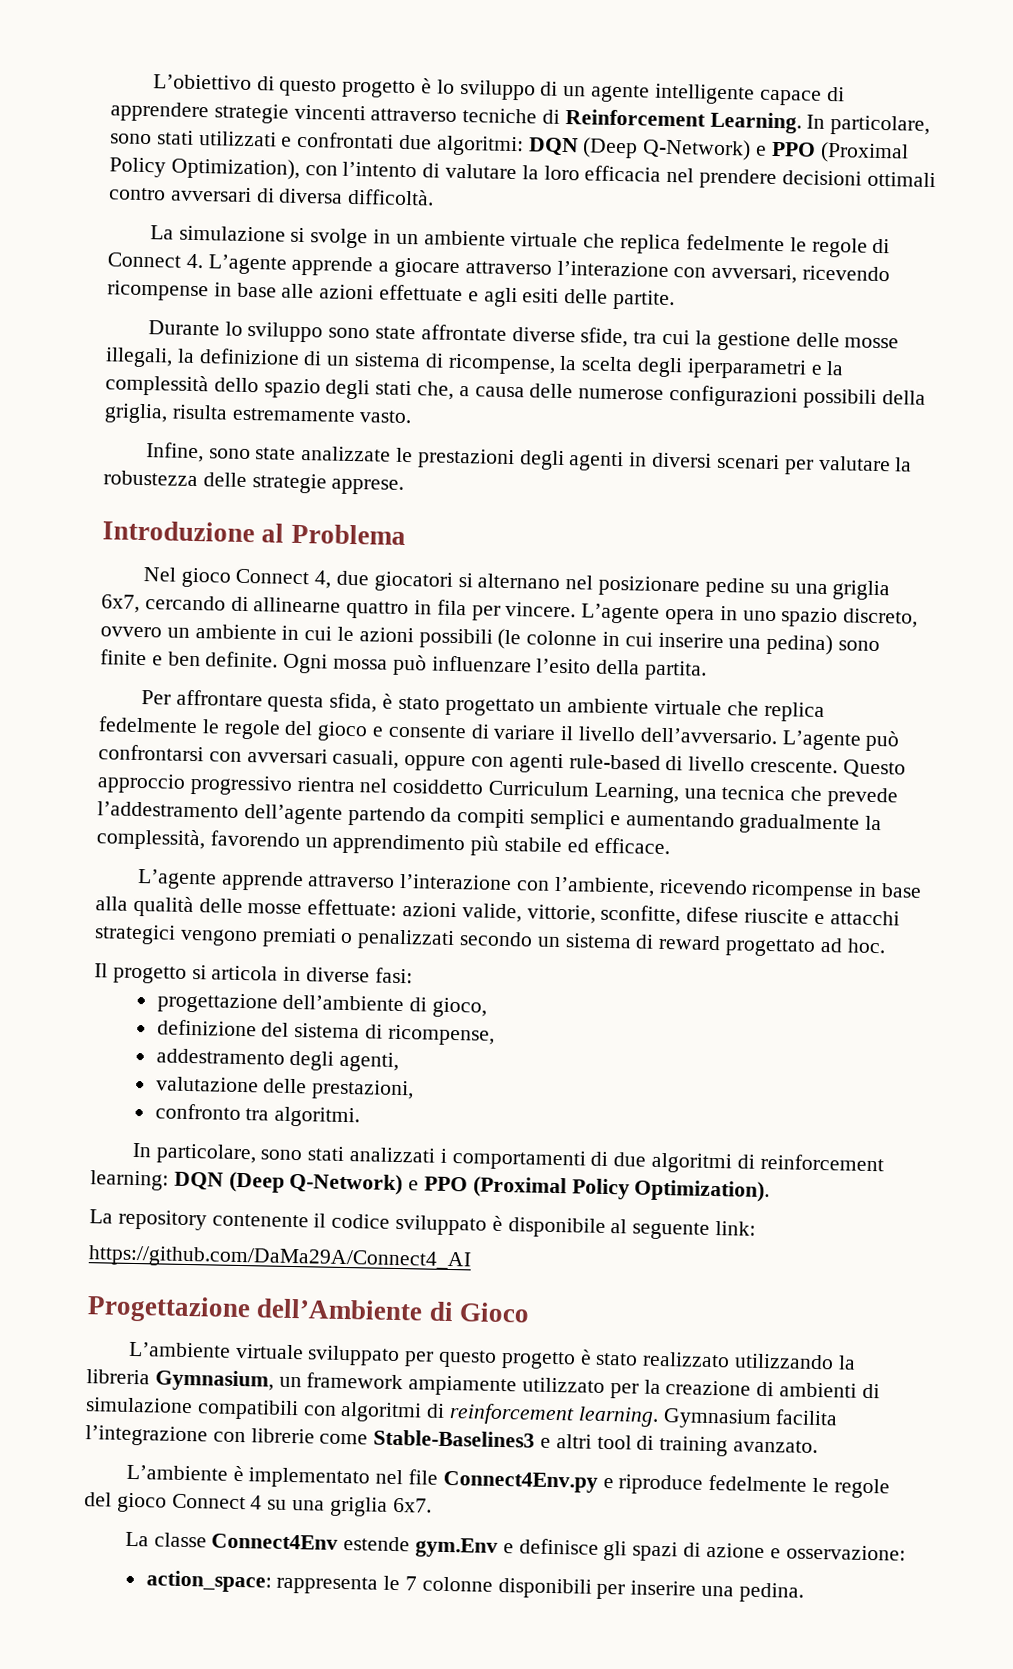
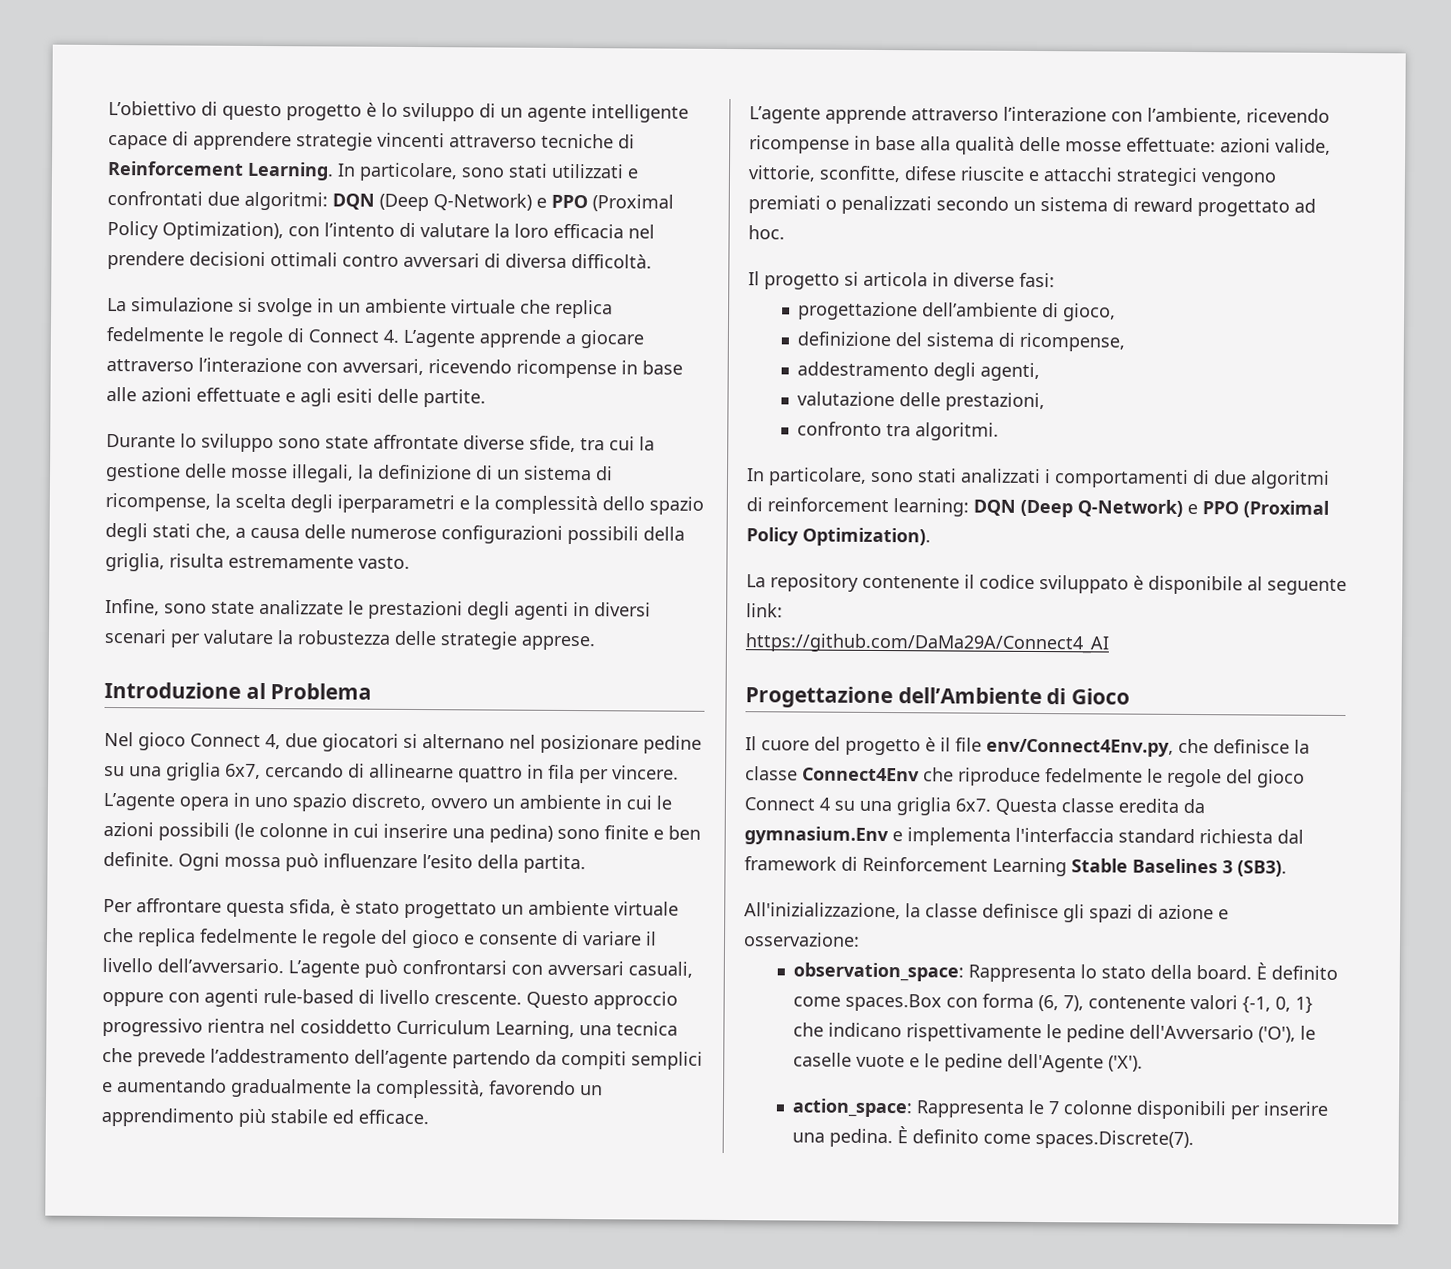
[128,1341,856,1370] [86,1369,880,1399] [85,1397,839,1430] [85,1425,819,1457] [125,1464,614,1493] L’ambiente virtuale sviluppato per questo progetto è stato realizzato utilizzando la libreria Gymnasium, un framework ampiamente utilizzato per la creazione di ambienti di simulazione compatibili con algoritmi di reinforcement learning. Gymnasium facilita l’integrazione con librerie come Stable-Baselines3 e altri tool di training avanzato. // L’ambiente è implementato nel file Connect4Env.py e -> [745,736,1310,757] [745,766,954,782] Il cuore del progetto è il file env/Connect4Env.py, che definisce la classe Connect4Env che
[124,1531,514,1558] // La classe Connect4Env estende gym.Env e -> [995,798,1205,816] [744,826,1304,846] [744,856,1287,877] [744,902,978,920] Questa classe eredita da gymnasium.Env e implementa l'interfaccia standard richiesta dal framework di Reinforcement Learning Stable Baselines 3 (SB3). // All'inizializzazione, la classe
(906, 1552) none -> [793,962,1339,983] [793,993,1314,1014] [793,1022,1317,1043] [793,1052,1144,1073] // observation_space: Rappresenta lo stato della board. È definito come spaces.Box con forma (6, 7), contenente valori {-1, 0, 1} che indicano rispettivamente le pedine dell'Avversario ('O'), le caselle vuote e le pedine dell'Agente ('X').
[276,1575,379,1595] rappresenta -> [916,1100,1025,1118] Rappresenta
(804, 1592) none -> [897,1126,1195,1150] È definito come spaces.Discrete(7).

